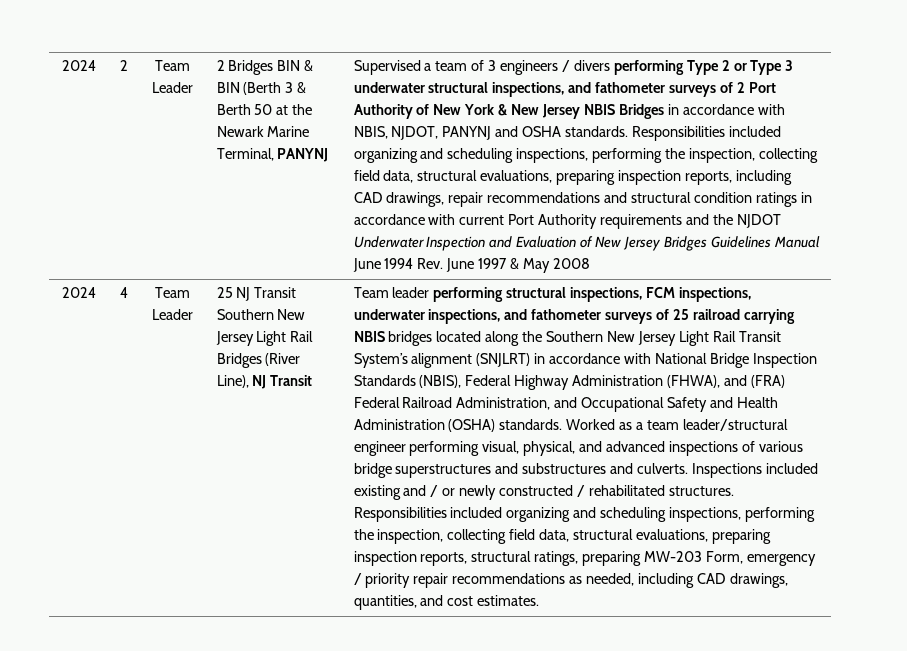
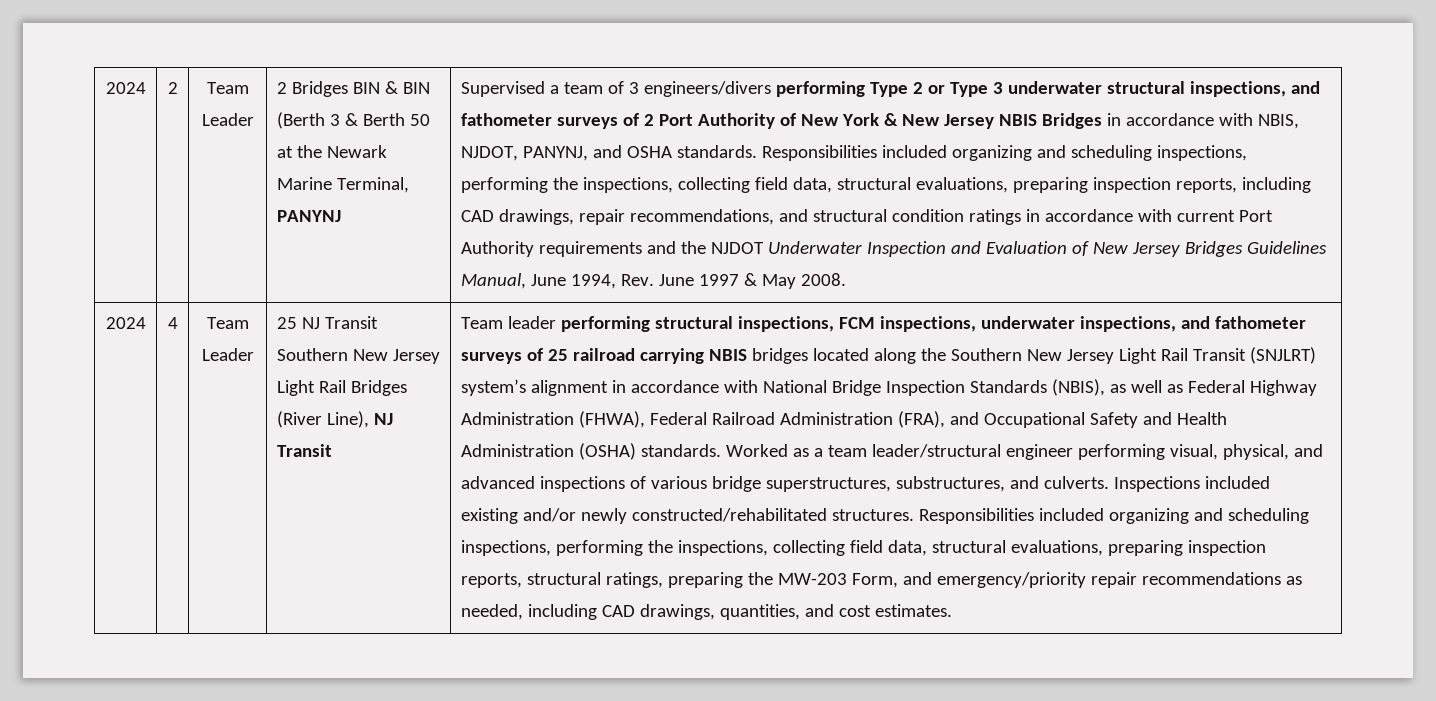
[500,60,610,75] engineers / divers -> [643,81,771,97] engineers/divers
[442,126,492,140] PANYNJ -> [522,146,588,161] PANYNJ,
[689,148,756,163] inspection, -> [582,177,673,193] inspections,
[487,192,601,203] recommendations -> [629,209,774,225] recommendations,
[773,236,820,248] [352,258,414,272] Manual June 1994 -> [460,273,616,289] Manual, June 1994,
[552,258,590,269] 2008 -> [800,273,846,286] 2008.
[353,353,531,368] System’s alignment (SNJLRT) -> [1249,347,1316,364] [460,379,608,396] (SNJLRT) system’s alignment
(462, 381) none -> [1109,380,1183,393] as well as
[724,375,785,388] [353,397,551,410] and (FRA) Federal Railroad Administration, -> [649,411,945,428] Federal Railroad Administration (FRA),
[395,463,607,478] superstructures and substructures -> [765,476,1005,492] superstructures, substructures,
[403,485,665,500] and / or newly constructed / rehabilitated -> [522,508,827,524] and/or newly constructed/rehabilitated
[377,529,444,544] inspection, -> [677,540,768,556] inspections,
(642, 558) none -> [747,572,773,585] the
[746,554,816,566] [353,573,411,588] emergency / priority -> [902,572,1086,588] and emergency/priority

